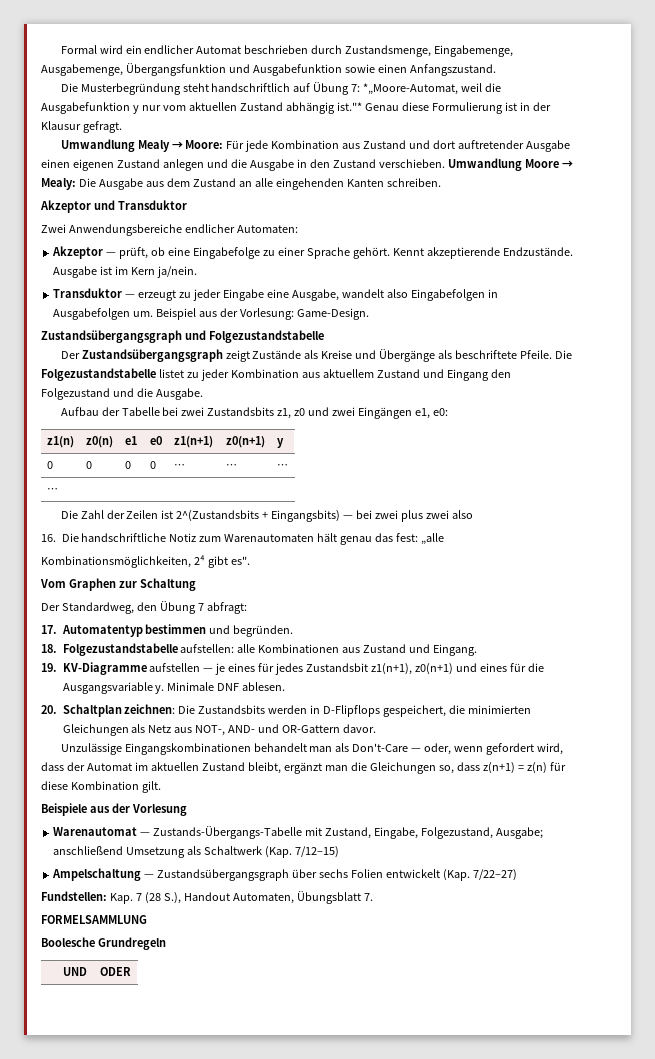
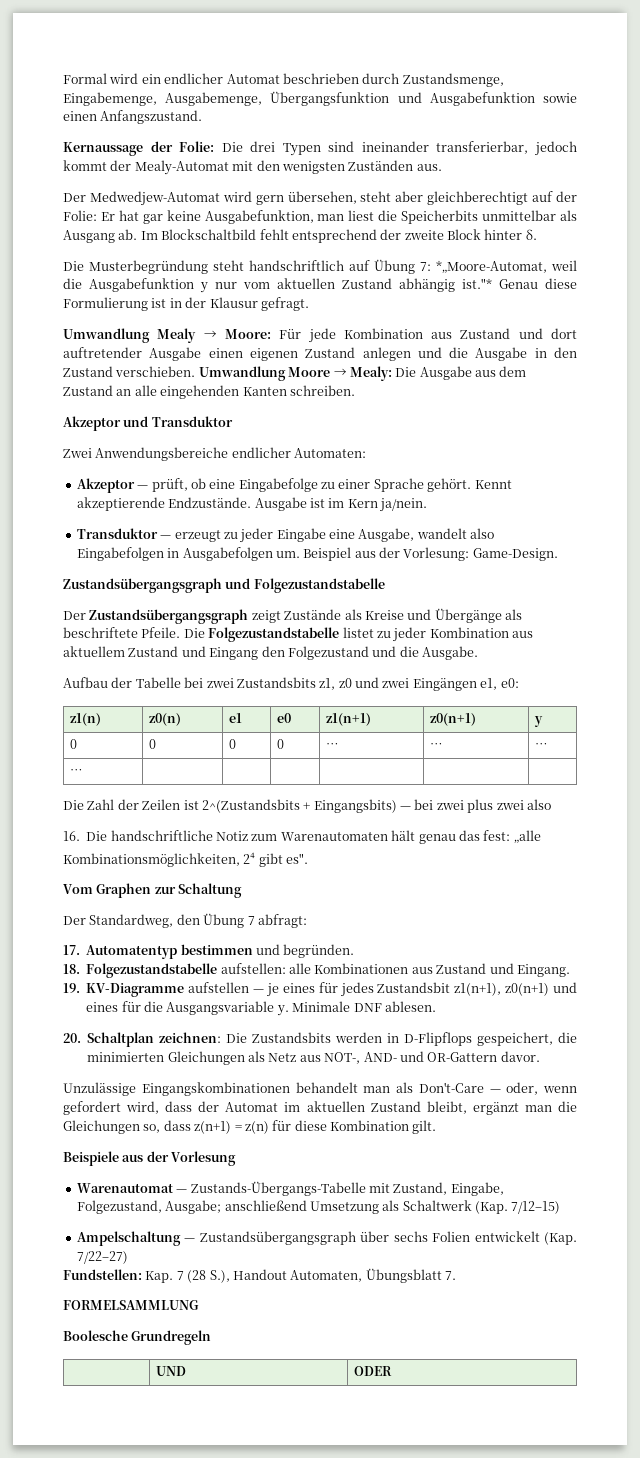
(496, 70) none -> [63,141,577,156] [63,160,442,175] [63,191,578,206] [63,210,578,224] [63,229,537,243] // Kernaussage der Folie: Die drei Typen sind ineinander transferierbar, jedoch kommt der Mealy-Automat mit den wenigsten Zuständen aus. // Der Medwedjew-Automat wird gern übersehen, steht aber gleichberechtigt auf der Folie: Er hat gar keine Ausgabefunktion, man liest die Speicherbits unmittelbar als Ausgang ab. Im Blockschaltbild fehlt entsprechend der zweite Block hinter δ.

